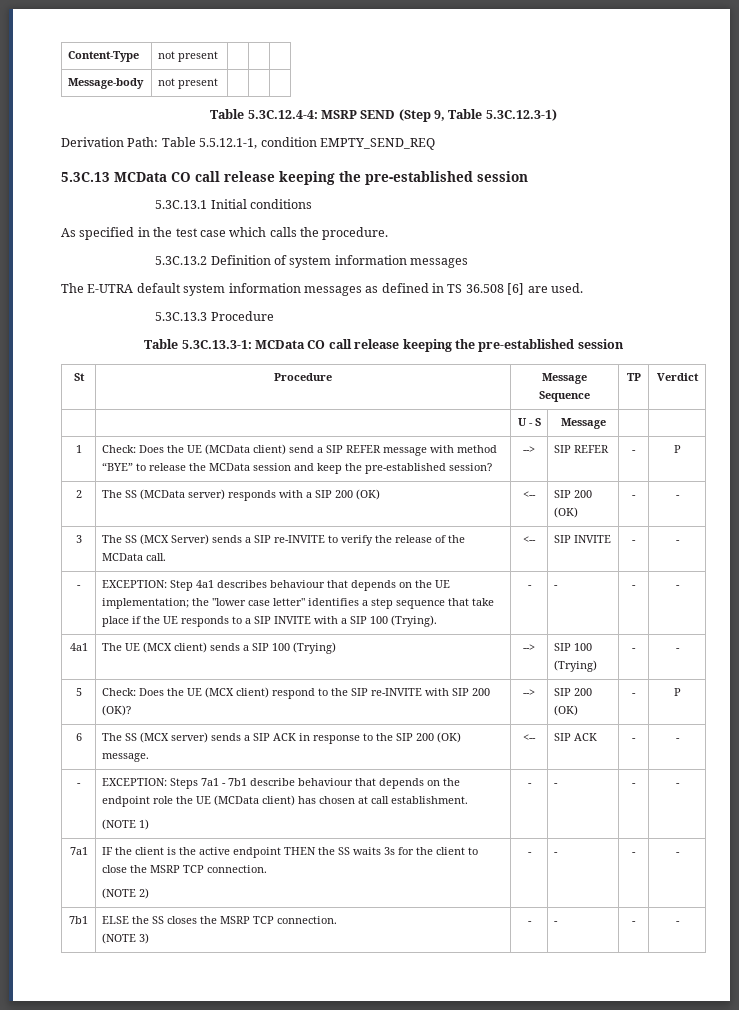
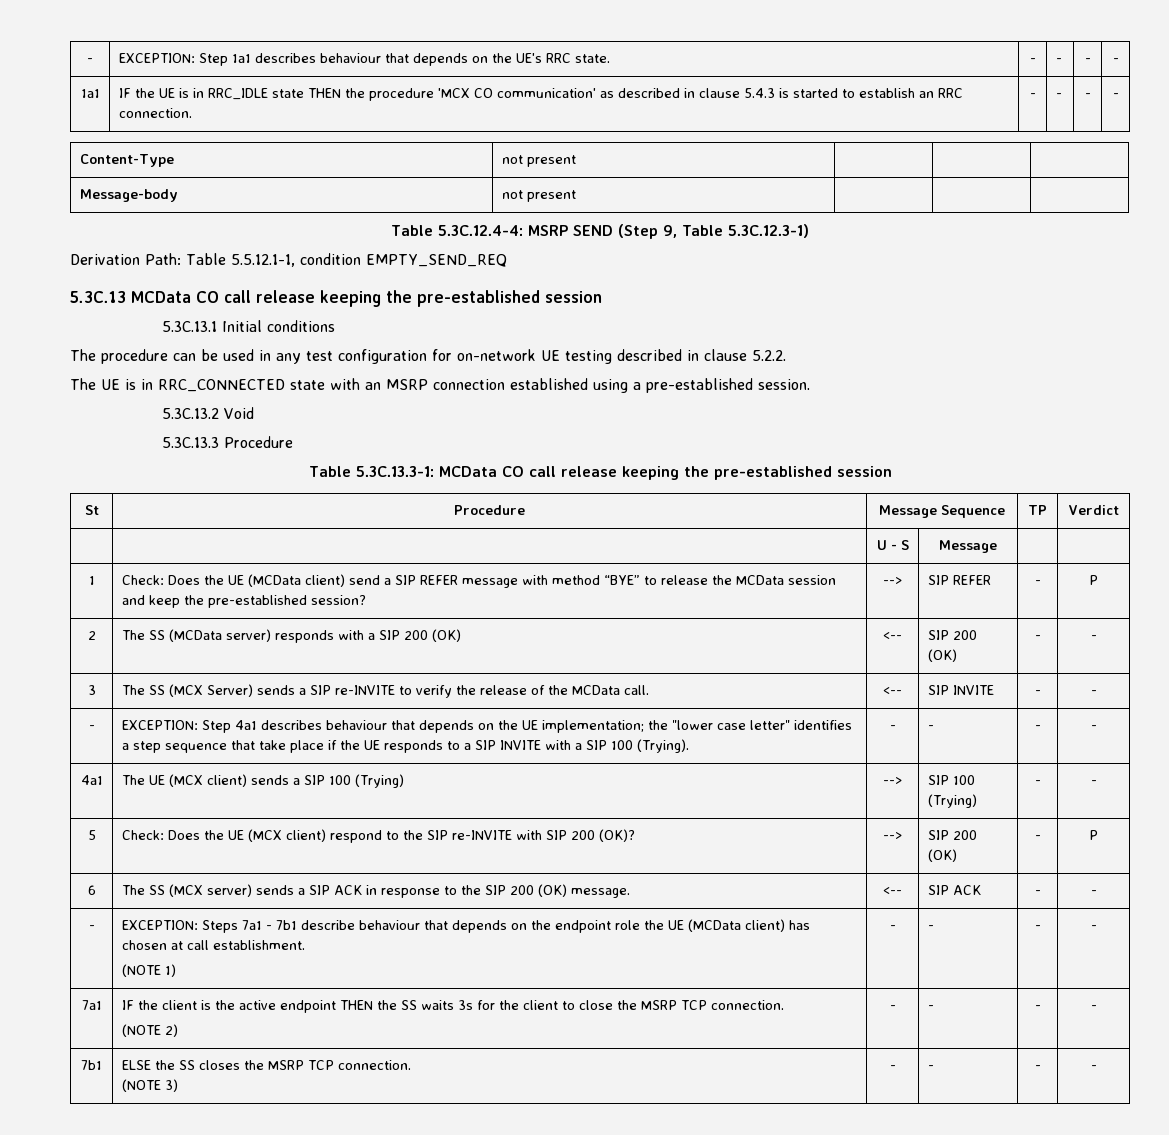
(68, 56) none -> [87,58,93,63] [118,53,610,66] [1029,58,1036,63] [1055,58,1062,63] [1084,58,1091,63] [1112,58,1119,63] [80,89,100,98] [118,88,963,101] [118,108,192,118] [1029,93,1036,98] [1055,93,1062,98] [1084,93,1091,98] [1112,93,1119,98] - | EXCEPTION: Step 1a1 describes behaviour that depends on the UE's RRC state. | - | - | - | - // 1a1 | IF the UE is in RRC_IDLE state THEN the procedure 'MCX CO communication' as described in clause 5.4.3 is started to establish an RRC connection. | - | - | - | - //
[61,227,389,240] [155,255,469,268] [61,283,583,296] As specified in the test case which calls the procedure. // 5.3C.13.2 Definition of system information messages // The E-UTRA default system information messages as defined in TS 36.508 [6] are used. -> [70,349,786,364] [70,378,810,393] [162,407,255,419] The procedure can be used in any test configuration for on-network UE testing described in clause 5.2.2. // The UE is in RRC_CONNECTED state with an MSRP connection established using a pre-established session. // 5.3C.13.2 Void

